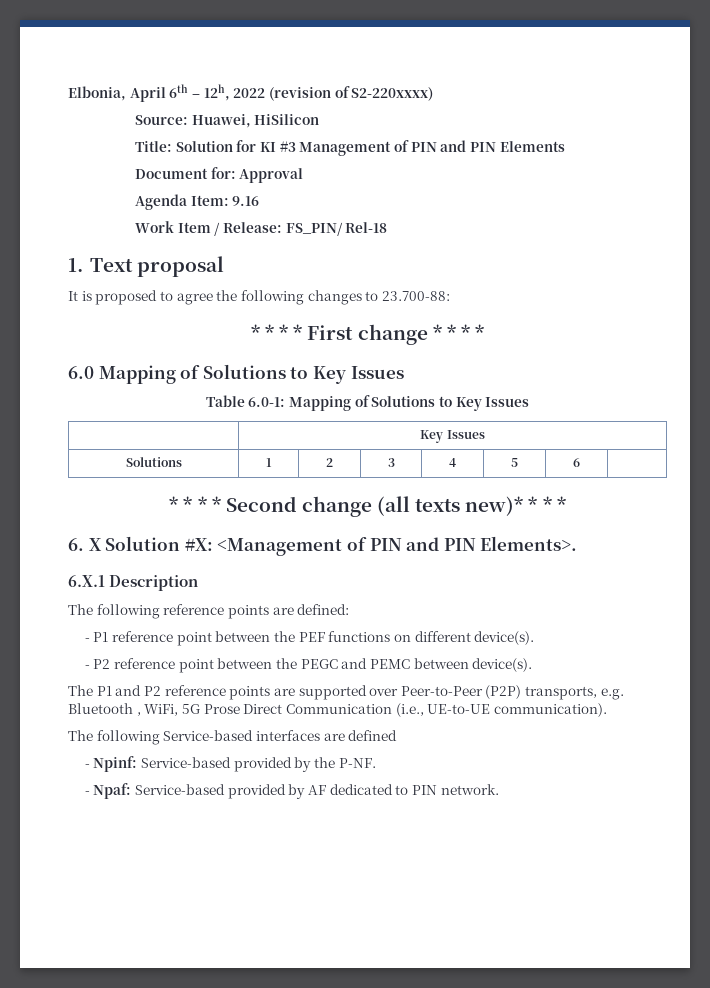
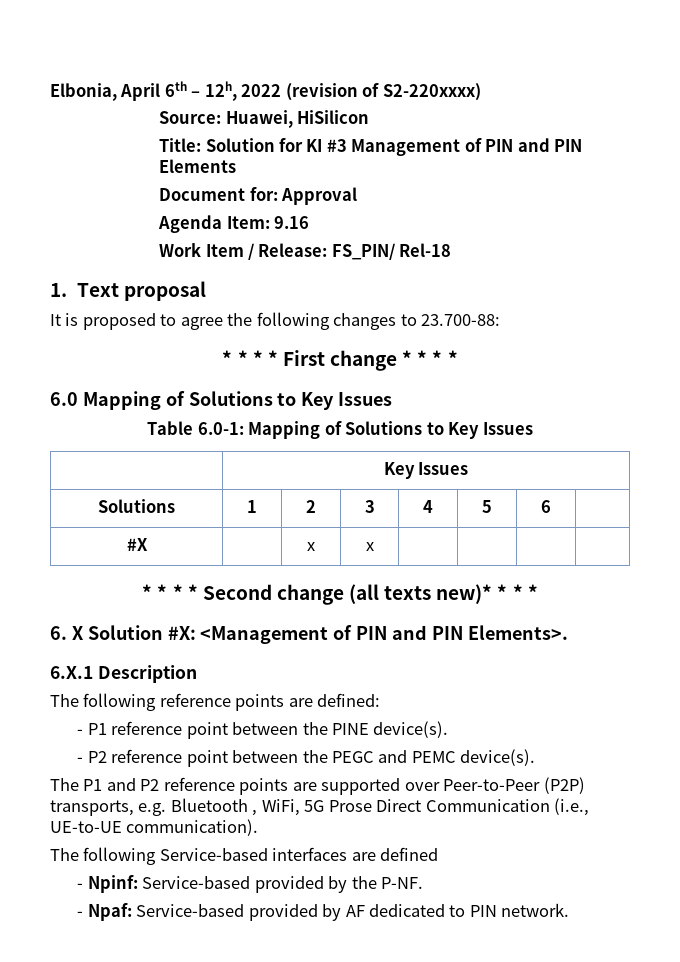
(580, 462) none -> [126,538,148,551] [307,542,315,551] [365,542,374,551] // #X | | x | x | | | |
[298,631,471,642] PEF functions on different -> [331,723,369,735] PINE
[413,658,469,669] between -> (456, 757) none

